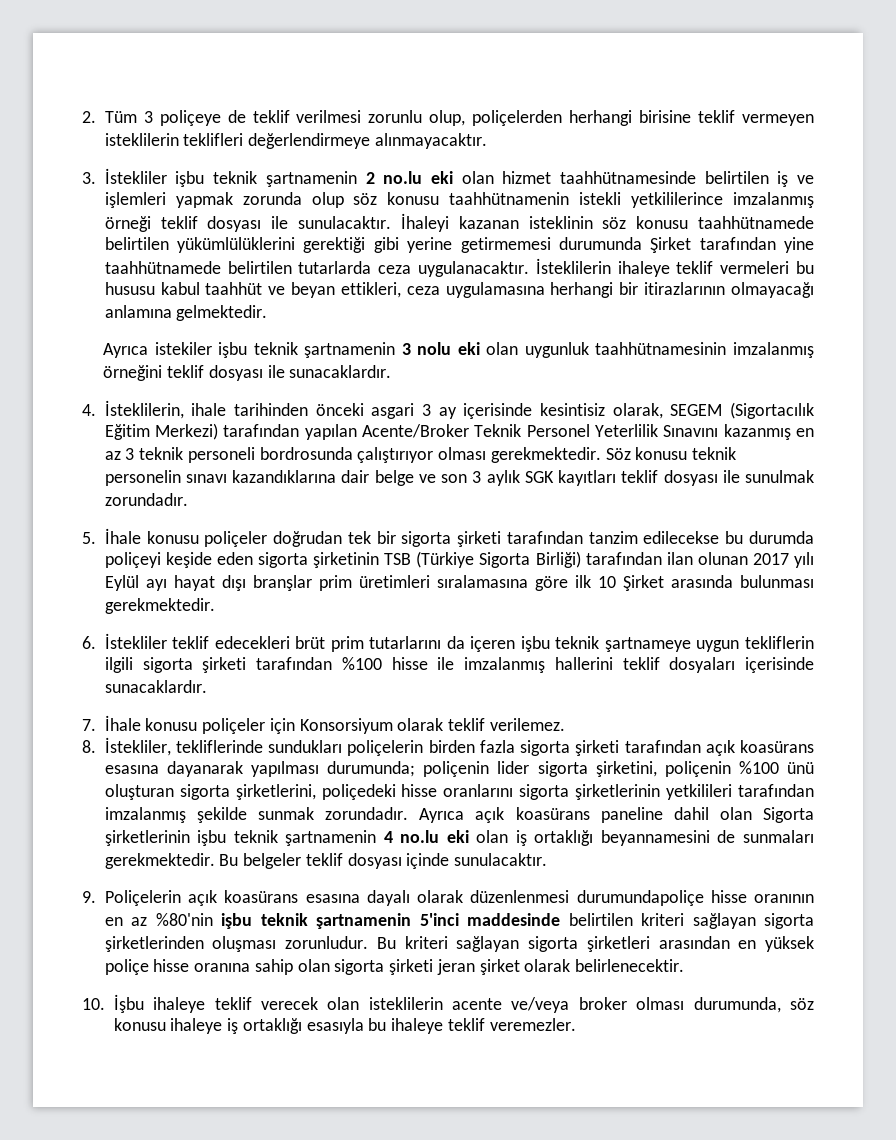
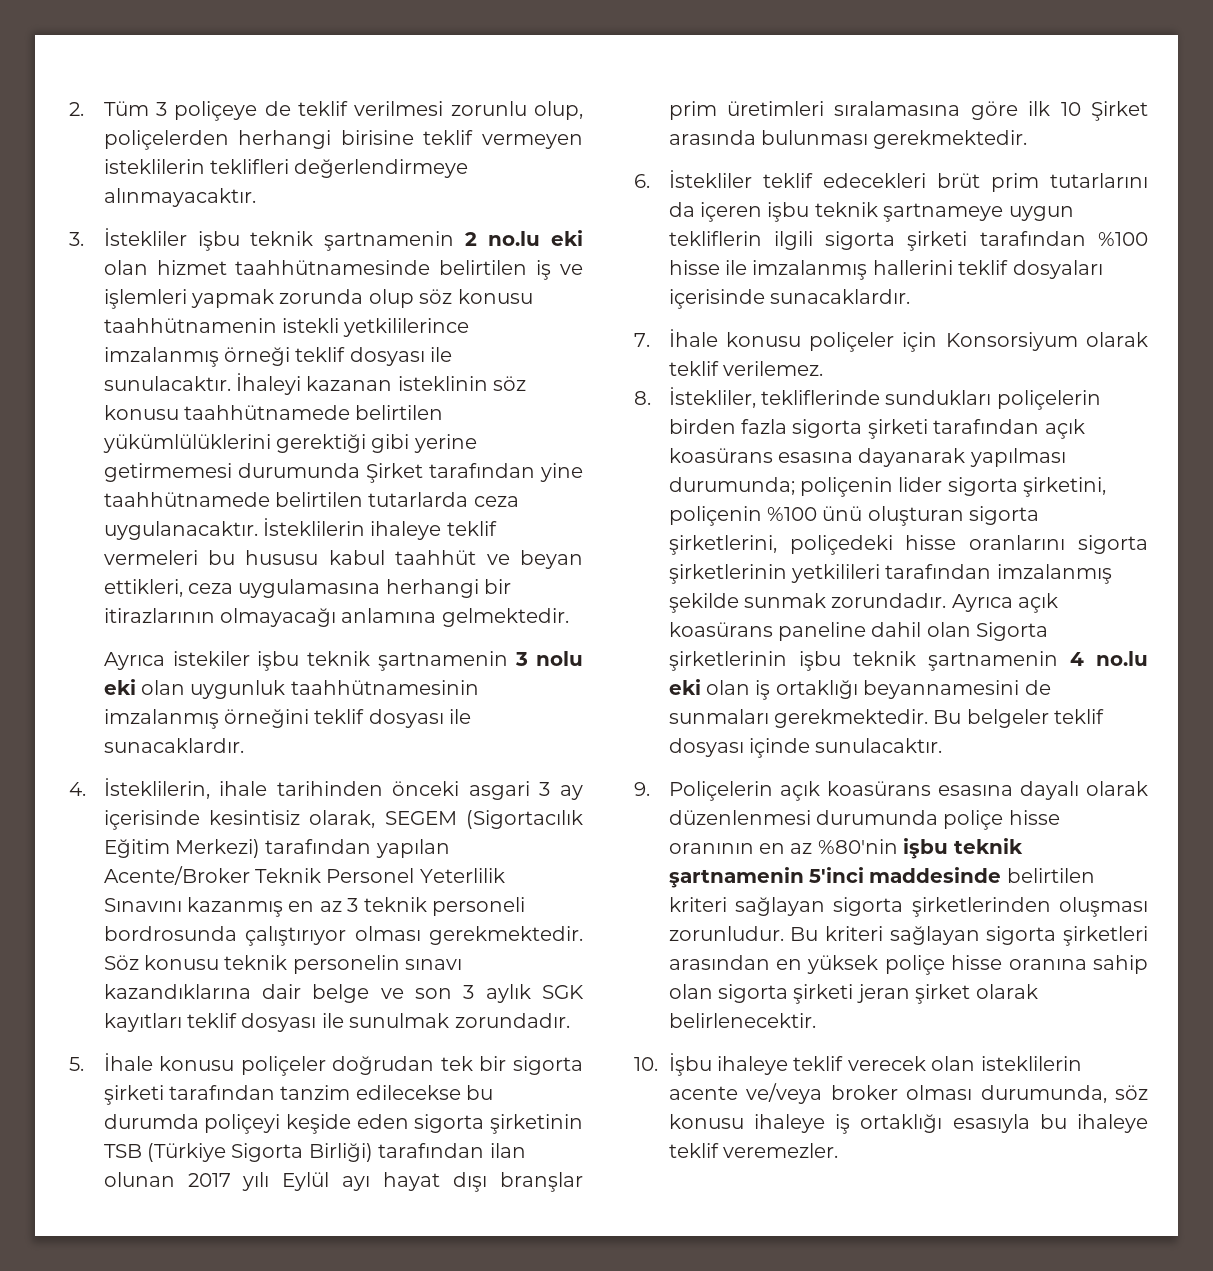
[576,890,704,906] durumundapoliçe -> [816,810,1004,830] durumunda poliçe

